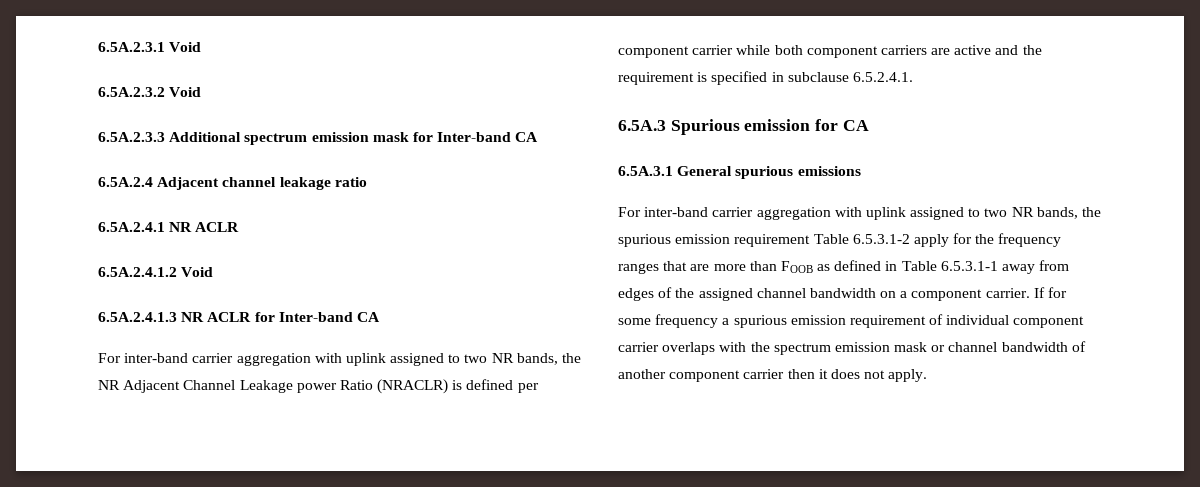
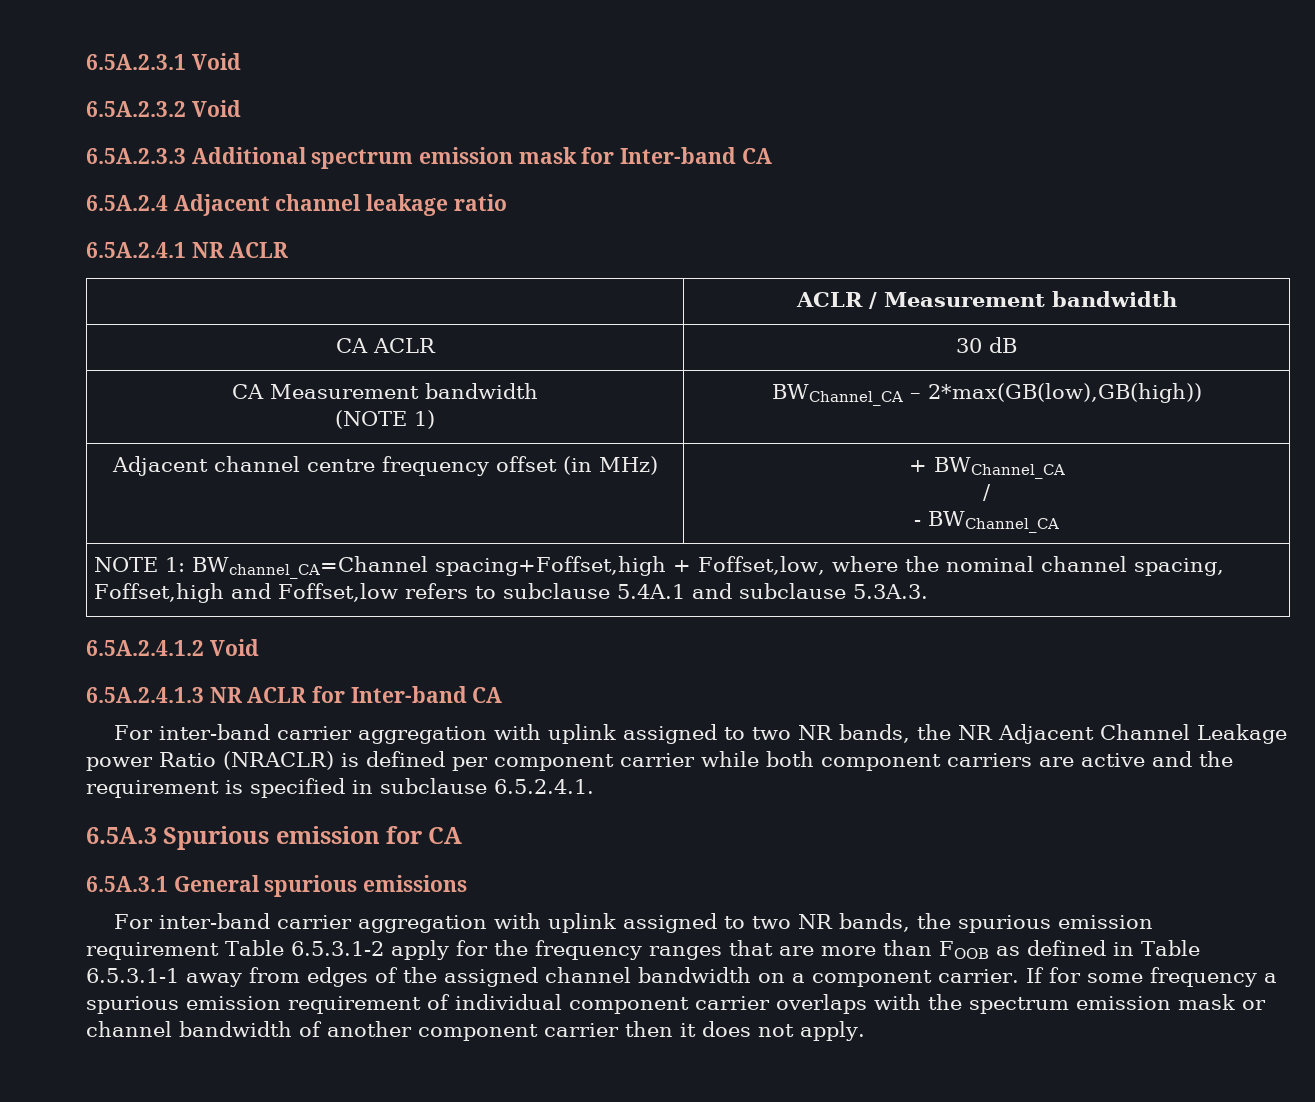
(240, 227) none -> [795,291,1177,309] [335,338,436,353] [956,337,1017,353] [232,383,538,399] [335,410,435,429] [771,383,1202,406] [111,456,658,476] [908,457,1065,479] [983,484,991,501] [914,511,1059,533] [94,556,1225,579] [94,583,929,603] // | ACLR / Measurement bandwidth // CA ACLR | 30 dB // CA Measurement bandwidth // (NOTE 1) | BWChannel_CA – 2*max(GB(low),GB(high)) // Adjacent channel centre frequency offset (in MHz) | + BWChannel_CA // / // - BWChannel_CA // NOTE 1: BWchannel_CA=Channel spacing+Foffset,high + Foffset,low, where the nominal channel spacing, Foffset,high and Foffset,low refers to subclause 5.4A.1 and subclause 5.3A.3.

